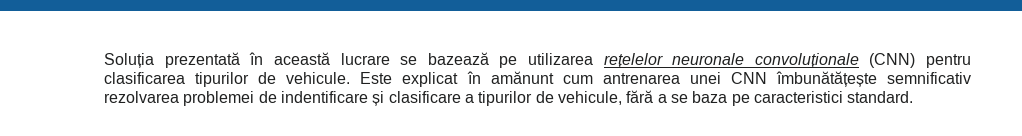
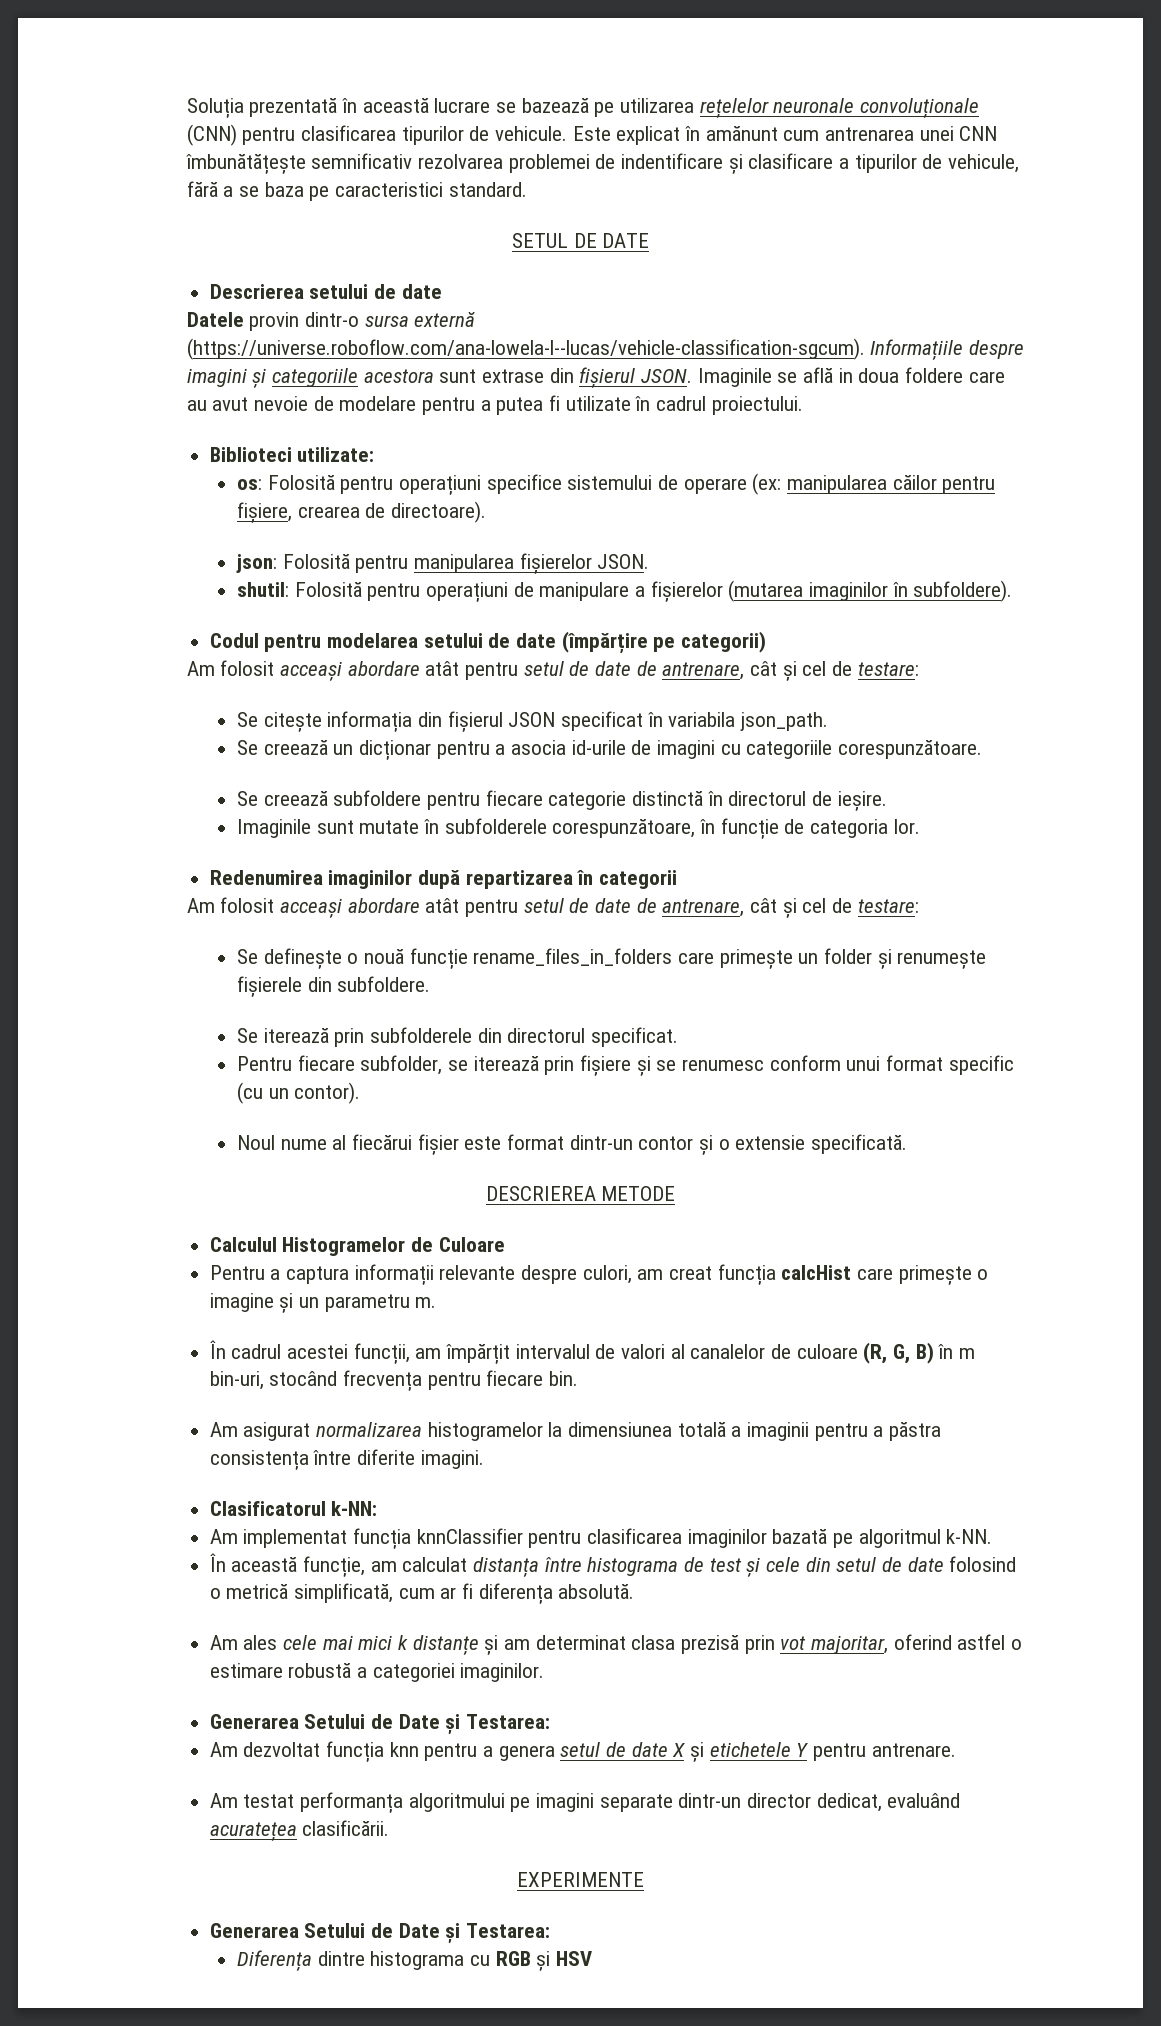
(914, 97) none -> [511,233,650,248] [209,284,442,299] [186,312,476,331] [186,338,1024,360] [186,367,1005,388] [186,395,803,415] [209,447,375,462] [237,473,996,496] [237,501,487,523] [236,553,650,574] [237,580,1013,603] [209,631,767,654] [186,660,919,681] [237,711,829,733] [237,740,983,761] [237,790,887,811] [237,818,920,840] [209,870,678,889] [186,897,919,918] [237,948,987,970] [237,976,431,997] [237,1027,679,1047] [237,1055,1014,1076] [237,1082,361,1104] [237,1134,908,1155] [485,1186,676,1201] [209,1237,505,1256] [209,1264,989,1286] [209,1293,437,1313] [209,1340,976,1365] [209,1370,579,1392] [209,1422,942,1441] [209,1449,484,1471] [209,1501,378,1516] [209,1528,993,1550] [209,1553,1017,1578] [209,1583,635,1605] [209,1634,1023,1655] [209,1663,545,1682] [209,1714,551,1735] [209,1741,956,1763] [209,1792,961,1814] [209,1820,390,1841] [517,1872,644,1887] [209,1923,551,1944] [237,1950,593,1971] // SETUL DE DATE // Descrierea setului de date // Datele provin dintr-o sursa externă (https://universe.roboflow.com/ana-lowela-l--lucas/vehicle-classification-sgcum). Informațiile despre imagini și categoriile acestora sunt extrase din fișierul JSON. Imaginile se află in doua foldere care au avut nevoie de modelare pentru a putea fi utilizate în cadrul proiectului. // Biblioteci utilizate: // os: Folosită pentru operațiuni specifice sistemului de operare (ex: manipularea căilor pentru fișiere, crearea de directoare). // json: Folosită pentru manipularea fișierelor JSON. // shutil: Folosită pentru operațiuni de manipulare a fișierelor (mutarea imaginilor în subfoldere). // Codul pentru modelarea setului de date (împărțire pe categorii) // Am folosit acceași abordare atât pentru setul de date de antrenare, cât și cel de testare: // Se citește informația din fișierul JSON specificat în variabila json_path. // Se creează un dicționar pentru a asocia id-urile de imagini cu categoriile corespunzătoare. // Se creează subfoldere pentru fiecare categorie distinctă în directorul de ieșire. // Imaginile sunt mutate în subfolderele corespunzătoare, în funcție de categoria lor. // Redenumirea imaginilor după repartizarea în categorii // Am folosit acceași abordare atât pentru setul de date de antrenare, cât și cel de testare: // Se definește o nouă funcție rename_files_in_folders care primește un folder și renumește fișierele din subfoldere. // Se iterează prin subfolderele din directorul specificat. // Pentru fiecare subfolder, se iterează prin fișiere și se renumesc conform unui format specific (cu un contor). // Noul nume al fiecărui fișier este format dintr-un contor și o extensie specificată. // DESCRIEREA METODE // Calculul Histogramelor de Culoare // Pentru a captura informații relevante despre culori, am creat funcția calcHist care primește o imagine și un parametru m. // În cadrul acestei funcții, am împărțit intervalul de valori al canalelor de culoare (R, G, B) în m bin-uri, stocând frecvența pentru fiecare bin. // Am asigurat normalizarea histogramelor la dimensiunea totală a imaginii pentru a păstra consistența între diferite imagini. // Clasificatorul k-NN: // Am implementat funcția knnClassifier pentru clasificarea imaginilor bazată pe algoritmul k-NN. // În această funcție, am calculat distanța între histograma de test și cele din setul de date folosind o metrică simplificată, cum ar fi diferența absolută. // Am ales cele mai mici k distanțe și am determinat clasa prezisă prin vot majoritar, oferind astfel o estimare robustă a categoriei imaginilor. // Generarea Setului de Date și Testarea: // Am dezvoltat funcția knn pentru a genera setul de date X și etichetele Y pentru antrenare. // Am testat performanța algoritmului pe imagini separate dintr-un director dedicat, evaluând acuratețea clasificării. // EXPERIMENTE // Generarea Setului de Date și Testarea: // Diferența dintre histograma cu RGB și HSV

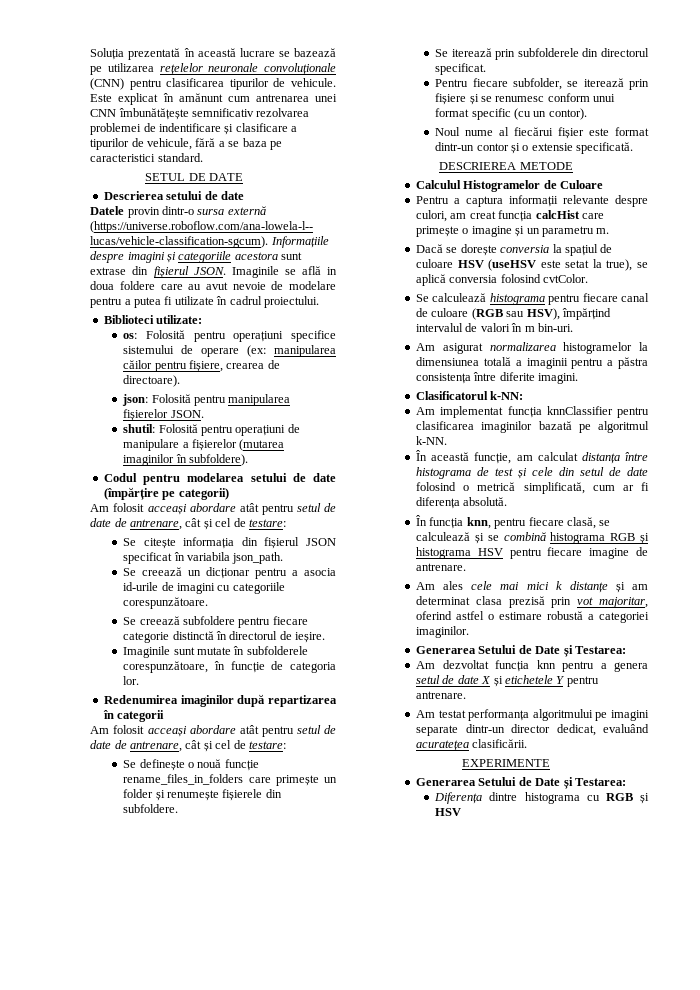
[209,1340,976,1365] [209,1370,579,1392] În cadrul acestei funcții, am împărțit intervalul de valori al canalelor de culoare (R, G, B) în m bin-uri, stocând frecvența pentru fiecare bin. -> [416,244,613,256] [416,259,648,271] [416,274,589,286] [416,293,649,305] [416,308,611,320] [416,323,573,332] Dacă se dorește conversia la spațiul de culoare HSV (useHSV este setat la true), se aplică conversia folosind cvtColor. // Se calculează histograma pentru fiecare canal de culoare (RGB sau HSV), împărțind intervalul de valori în m bin-uri.
(635, 1591) none -> [416,515,611,529] [416,532,649,544] [416,547,648,559] [416,563,467,571] // În funcția knn, pentru fiecare clasă, se calculează și se combină histograma RGB și histograma HSV pentru fiecare imagine de antrenare.

